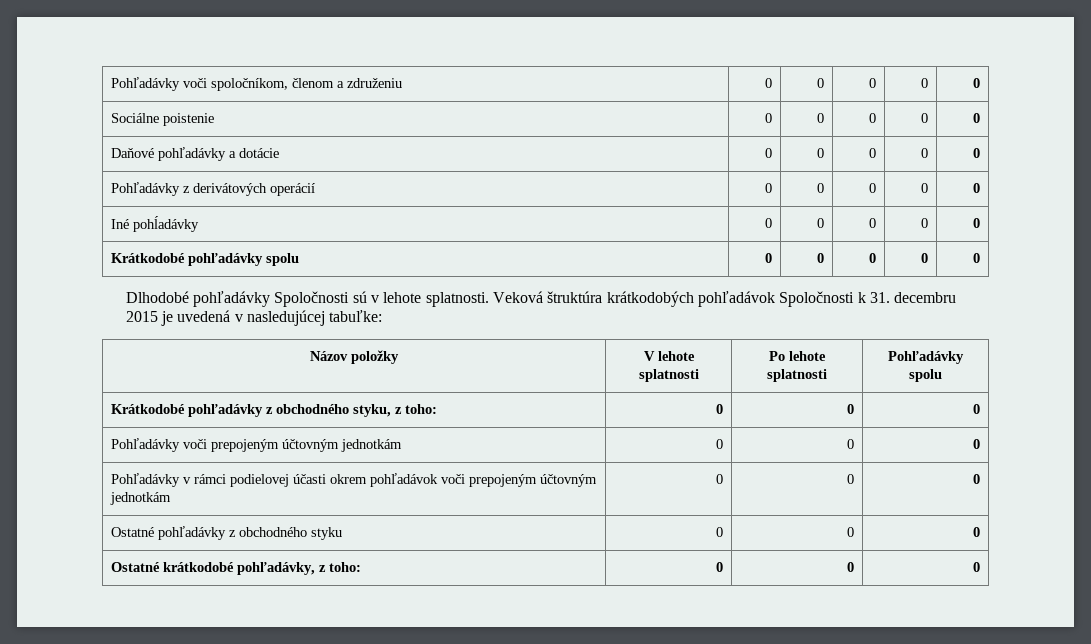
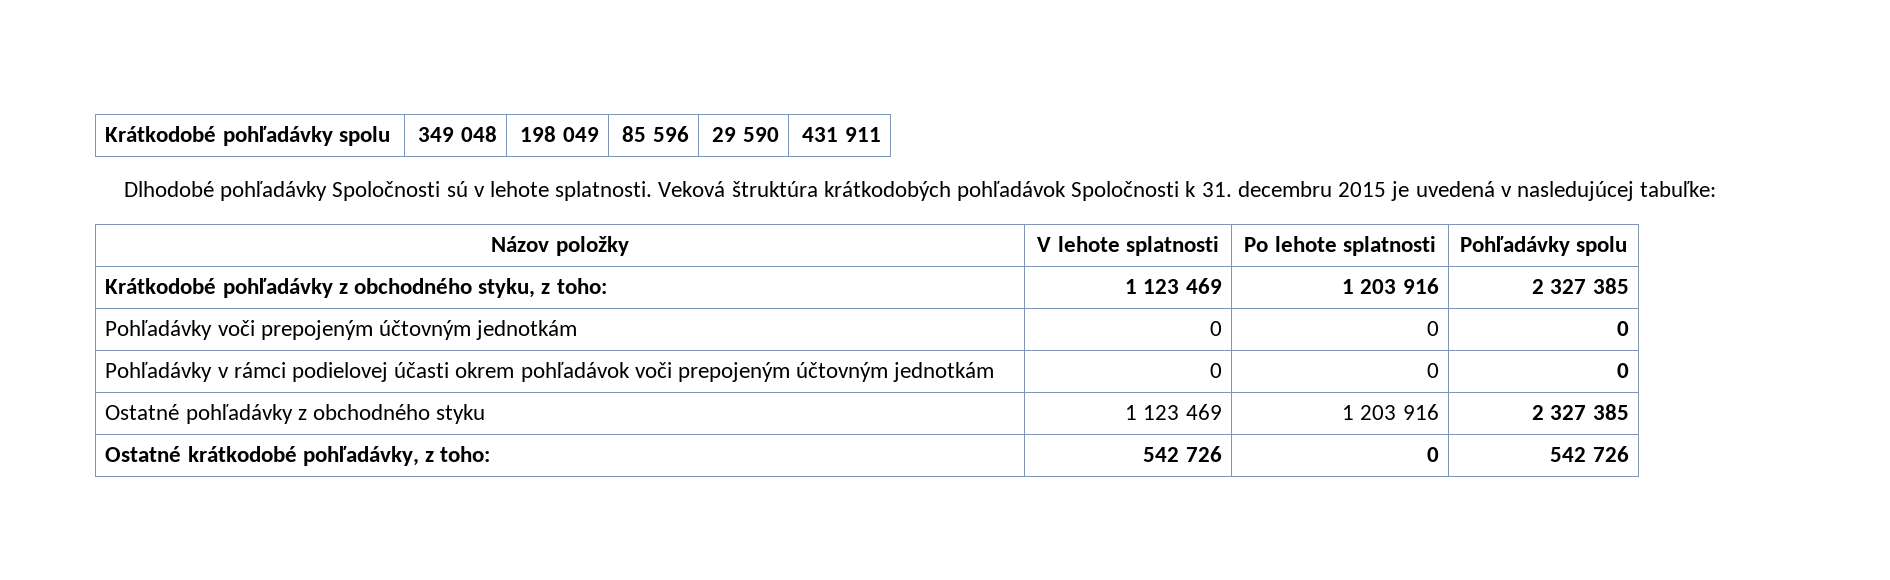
[111,77,403,91] [764,78,772,88] [816,78,824,88] [868,78,876,88] [920,78,928,88] [972,78,980,88] [111,113,215,126] [764,113,772,123] [816,113,824,123] [868,113,876,123] [920,113,928,123] [972,113,980,123] [111,147,280,161] [764,148,772,158] [816,148,824,158] [868,148,876,158] [920,148,928,158] [972,148,980,158] [111,182,316,196] [764,183,772,193] [816,183,824,193] [868,183,876,193] [920,183,928,193] [972,183,980,193] [111,216,200,232] [764,218,772,228] [816,218,824,228] [868,218,876,228] [920,218,928,228] [972,218,980,228] [111,253,300,266] [764,253,772,263] [816,253,824,263] [868,253,876,263] [920,253,928,263] [972,253,980,263] Pohľadávky voči spoločníkom, členom a združeniu | 0 | 0 | 0 | 0 | 0 // Sociálne poistenie | 0 | 0 | 0 | 0 | 0 // Daňové pohľadávky a dotácie | 0 | 0 | 0 | 0 | 0 // Pohľadávky z derivátových operácií | 0 | 0 | 0 | 0 | 0 // Iné pohĺadávky | 0 | 0 | 0 | 0 | 0 // Krátkodobé pohľadávky spolu | 0 | 0 | 0 | 0 | 0 -> [105,126,390,146] [418,126,497,142] [520,126,599,142] [622,126,689,142] [712,127,779,142] [802,127,881,142] Krátkodobé pohľadávky spolu | 349 048 | 198 049 | 85 596 | 29 590 | 431 911
[715,404,723,414] [846,404,854,414] [972,404,980,414] 0 | 0 | 0 -> [1125,278,1222,294] [1342,278,1439,294] [1532,278,1629,294] 1 123 469 | 1 203 916 | 2 327 385
[715,527,723,537] [846,527,854,537] [972,527,980,537] 0 | 0 | 0 -> [1125,404,1222,420] [1342,404,1439,420] [1532,404,1629,420] 1 123 469 | 1 203 916 | 2 327 385
[715,562,723,572] [846,562,854,572] [972,562,980,572] 0 | 0 | 0 -> [1143,446,1222,462] [1426,447,1439,462] [1550,446,1629,462] 542 726 | 0 | 542 726

